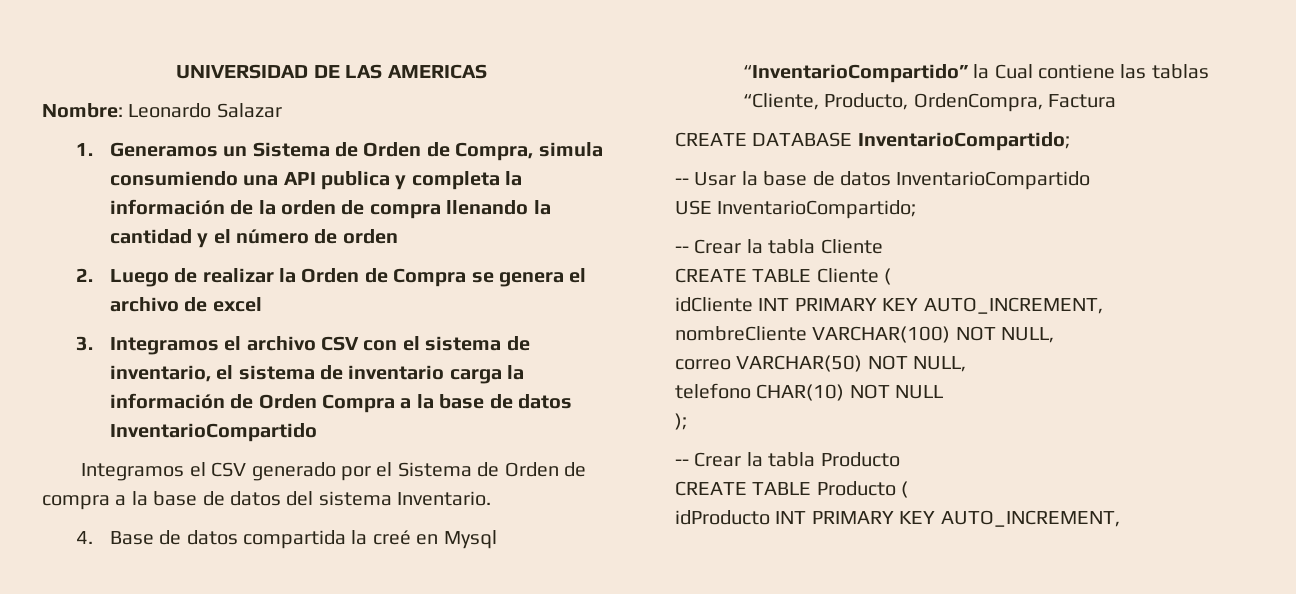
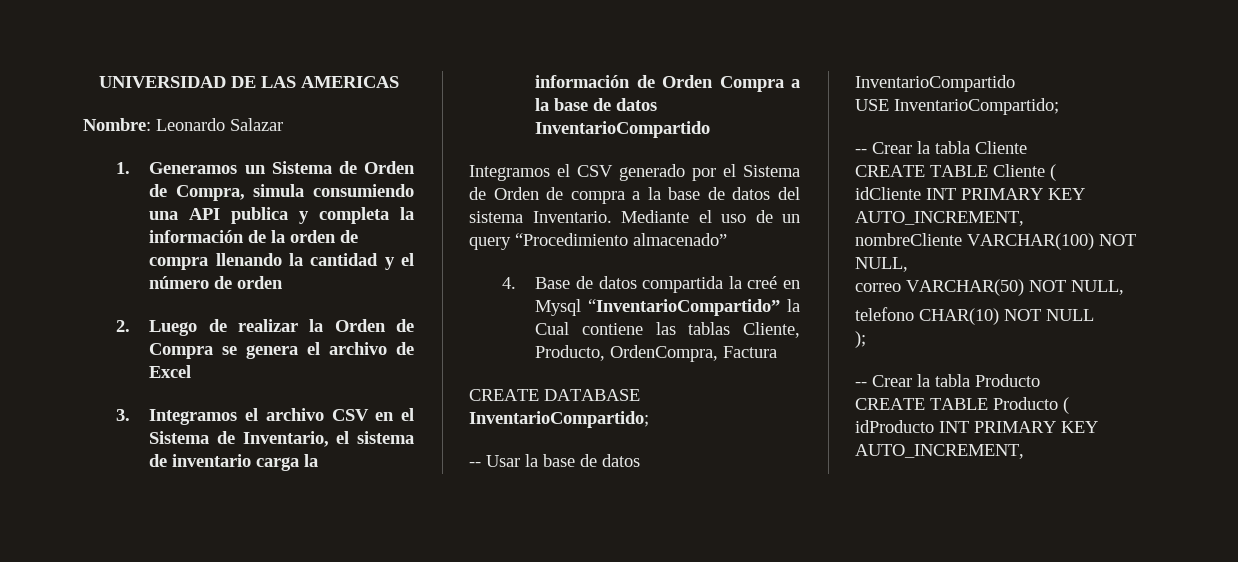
[212,297,262,312] excel -> [149,365,192,378] Excel
[363,336,530,351] [109,365,211,382] con el sistema de inventario, -> [375,408,414,421] [149,431,329,447] en el Sistema de Inventario,
(492, 498) none -> [621,210,800,223] [469,233,727,250] Mediante el uso de un query “Procedimiento almacenado”
[742,93,819,110] “Cliente, -> [743,322,800,338] Cliente,

